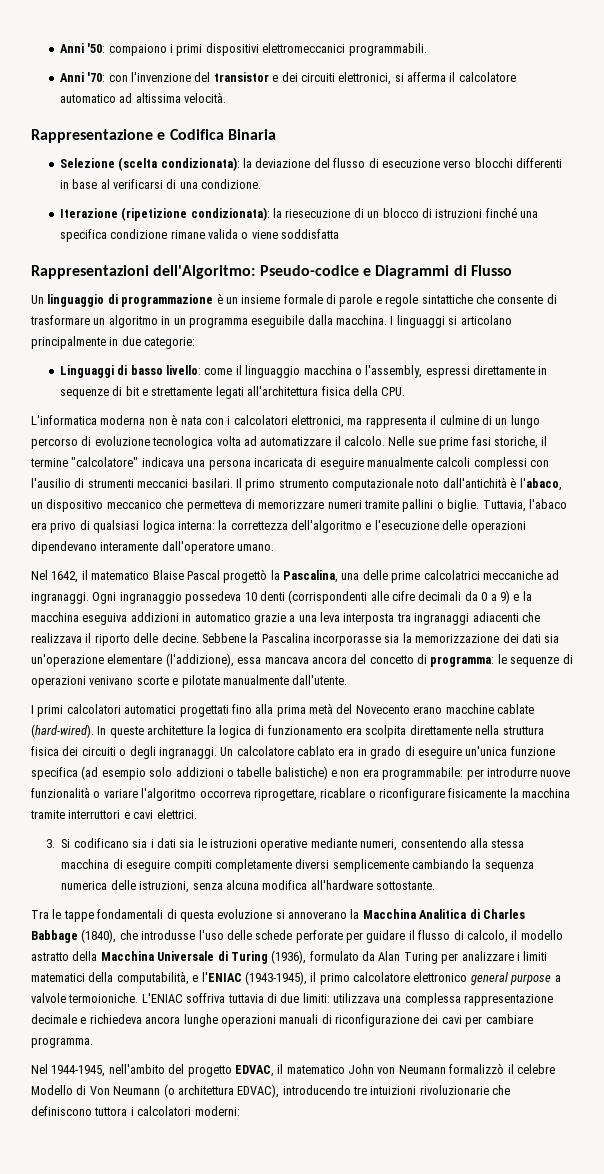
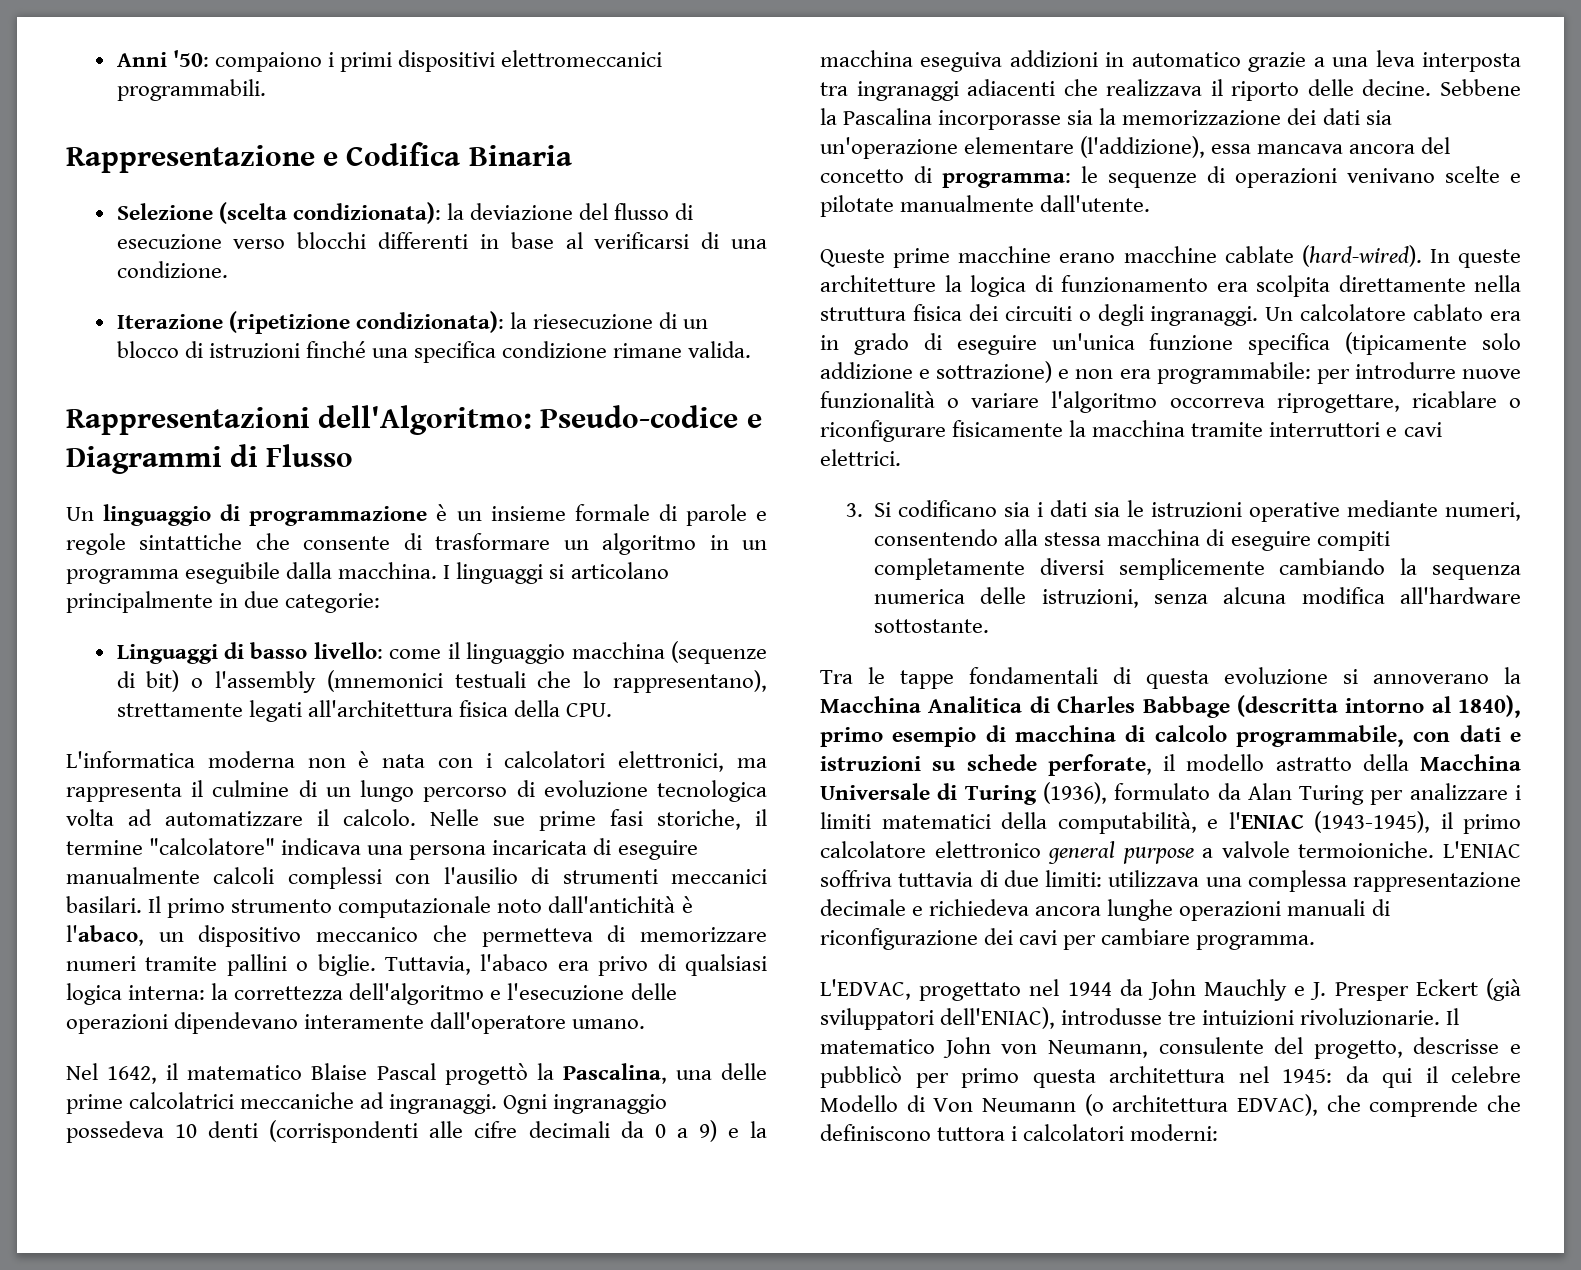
[59,72,516,85] [59,92,227,103] // Anni '70: con l'invenzione del transistor e dei circuiti elettronici, si afferma il calcolatore automatico ad altissima velocità. -> (266, 90) none
[208,229,340,239] valida o viene soddisfatta -> [688,341,752,358] valida.
[354,365,548,378] [59,386,149,399] o l'assembly, espressi direttamente in sequenze di bit e -> [670,641,767,664] [116,670,767,693] (sequenze di bit) o l'assembly (mnemonici testuali che lo rappresentano),
[136,676,169,685] scorte -> [1445,166,1500,183] scelte
[31,703,410,717] I primi calcolatori automatici progettati fino alla prima metà del Novecento -> [820,246,1052,268] Queste prime macchine
[81,766,328,780] (ad esempio solo addizioni o tabelle balistiche) -> [1345,332,1521,355] [820,361,1053,383] (tipicamente solo addizione e sottrazione)
[81,929,508,943] (1840), che introdusse l'uso delle schede perforate per guidare il flusso di calcolo, -> [1236,695,1521,718] [820,725,1521,747] [820,754,1152,776] (descritta intorno al 1840), primo esempio di macchina di calcolo programmabile, con dati e istruzioni su schede perforate,
[31,1063,505,1077] Nel 1944-1945, nell'ambito del progetto EDVAC, il matematico John von Neumann formalizzò -> [820,978,1521,1001] [820,1007,1460,1030] [820,1037,1521,1059] [820,1066,1412,1088] L'EDVAC, progettato nel 1944 da John Mauchly e J. Presper Eckert (già sviluppatori dell'ENIAC), introdusse tre intuizioni rivoluzionarie. Il matematico John von Neumann, consulente del progetto, descrisse e pubblicò per primo questa architettura nel 1945: da qui
[282,1085,489,1095] introducendo tre intuizioni rivoluzionarie -> [1326,1095,1479,1117] che comprende

